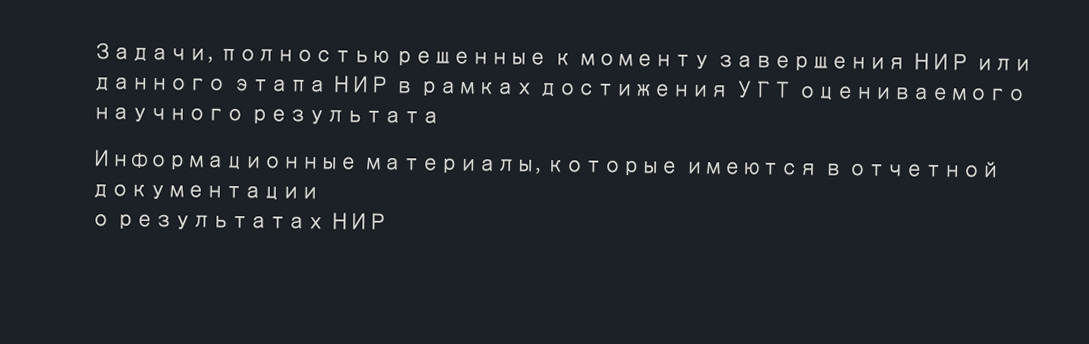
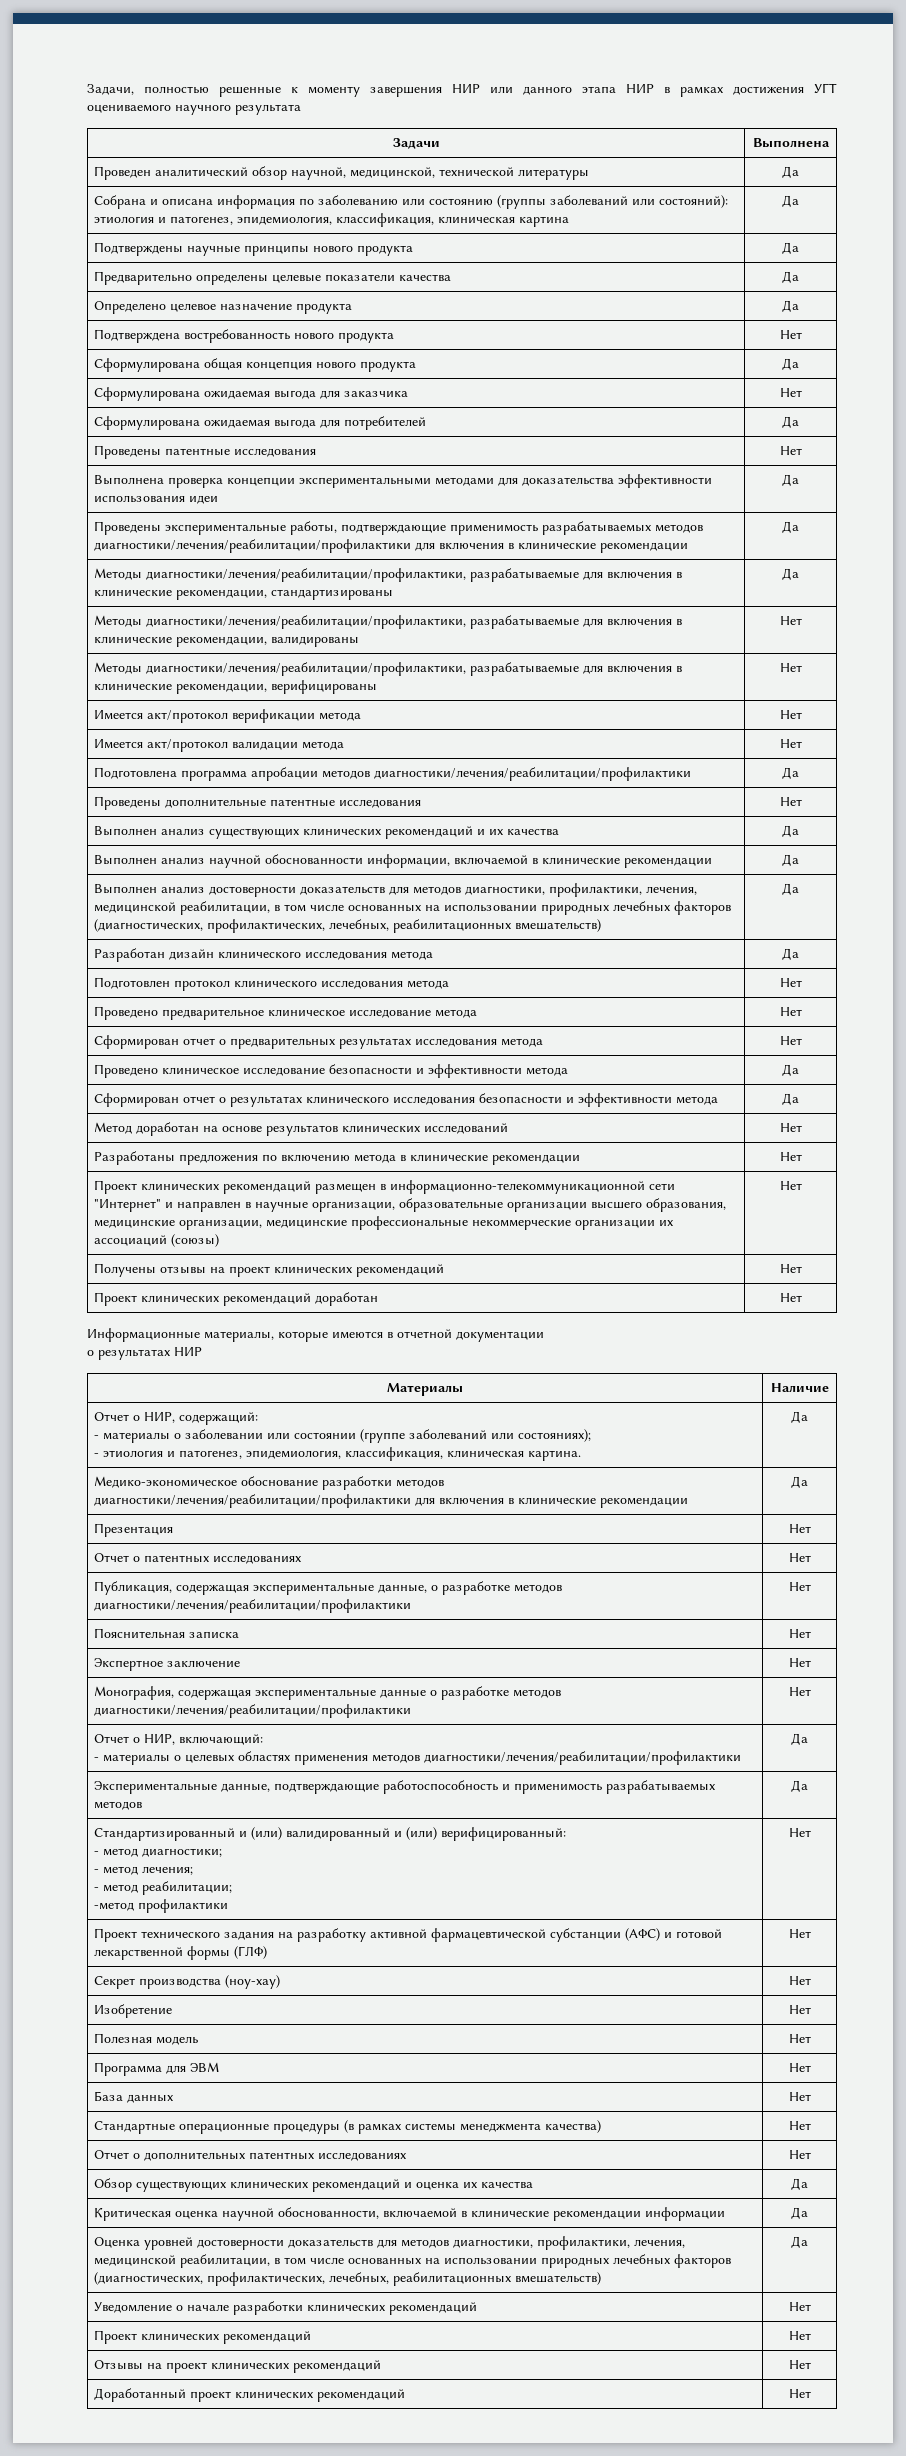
(441, 117) none -> [392,138,440,149] [752,138,830,148] [94,166,590,180] [782,166,799,178] [94,195,729,209] [94,213,570,227] [782,195,799,207] [94,242,414,256] [782,242,799,254] [94,271,452,285] [782,271,799,283] [94,301,353,314] [782,300,799,312] [94,329,395,343] [779,330,802,339] [94,358,417,372] [782,358,799,370] [94,387,409,401] [779,388,802,397] [94,416,427,430] [782,416,799,428] [94,445,317,459] [779,446,802,455] [94,474,713,488] [94,495,219,504] [782,474,799,486] [94,521,704,535] [94,539,689,553] [782,521,799,533] [94,568,683,582] [94,589,394,600] [782,568,799,580] [94,615,683,629] [94,636,360,647] [779,616,802,625] [94,662,683,676] [94,680,378,694] [779,663,802,672] [94,709,362,723] [779,710,802,719] [94,739,345,752] [779,739,802,748] [94,767,692,781] [782,767,799,779] [94,796,422,810] [779,797,802,806] [94,826,560,839] [782,825,799,837] [94,854,713,868] [782,854,799,866] [94,883,698,897] [94,901,732,915] [94,919,602,933] [782,883,799,895] [94,948,434,962] [782,948,799,960] [94,977,450,991] [779,978,802,987] [94,1006,478,1020] [779,1007,802,1016] [94,1035,544,1049] [779,1036,802,1045] [94,1064,569,1078] [782,1064,799,1076] [94,1093,719,1107] [782,1093,799,1105] [94,1122,509,1136] [779,1123,802,1132] [94,1151,581,1165] [779,1152,802,1161] [94,1180,676,1194] [94,1198,727,1212] [94,1216,675,1230] [94,1234,220,1247] [779,1181,802,1190] [94,1263,445,1277] [779,1264,802,1273] [94,1292,379,1306] [779,1293,802,1302] // Задачи | Выполнена // Проведен аналитический обзор научной, медицинской, технической литературы | Да // Собрана и описана информация по заболеванию или состоянию (группы заболеваний или состояний): этиология и патогенез, эпидемиология, классификация, клиническая картина | Да // Подтверждены научные принципы нового продукта | Да // Предварительно определены целевые показатели качества | Да // Определено целевое назначение продукта | Да // Подтверждена востребованность нового продукта | Нет // Сформулирована общая концепция нового продукта | Да // Сформулирована ожидаемая выгода для заказчика | Нет // Сформулирована ожидаемая выгода для потребителей | Да // Проведены патентные исследования | Нет // Выполнена проверка концепции экспериментальными методами для доказательства эффективности использования идеи | Да // Проведены экспериментальные работы, подтверждающие применимость разрабатываемых методов диагностики/лечения/реабилитации/профилактики для включения в клинические рекомендации | Да // Методы диагностики/лечения/реабилитации/профилактики, разрабатываемые для включения в клинические рекомендации, стандартизированы | Да // Методы диагностики/лечения/реабилитации/профилактики, разрабатываемые для включения в клинические рекомендации, валидированы | Нет // Методы диагностики/лечения/реабилитации/профилактики, разрабатываемые для включения в клинические рекомендации, верифицированы | Нет // Имеется акт/протокол верификации метода | Нет // Имеется акт/протокол валидации метода | Нет // Подготовлена программа апробации методов диагностики/лечения/реабилитации/профилактики | Да // Проведены дополнительные патентные исследования | Нет // Выполнен анализ существующих клинических рекомендаций и их качества | Да // Выполнен анализ научной обоснованности информации, включаемой в клинические рекомендации | Да // Выполнен анализ достоверности доказательств для методов диагностики, профилактики, лечения, медицинской реабилитации, в том числе основанных на использовании природных лечебных факторов (диагностических, профилактических, лечебных, реабилитационных вмешательств) | Да // Разработан дизайн клинического исследования метода | Да // Подготовлен протокол клинического исследования метода | Нет // Проведено предварительное клиническое исследование метода | Нет // Сформирован отчет о предварительных результатах исследования метода | Нет // Проведено клиническое исследование безопасности и эффективности метода | Да // Сформирован отчет о результатах клинического исследования безопасности и эффективности метода | Да // Метод доработан на основе результатов клинических исследований | Нет // Разработаны предложения по включению метода в клинические рекомендации | Нет // Проект клинических рекомендаций размещен в информационно-телекоммуникационной сети "Интернет" и направлен в научные организации, образовательные организации высшего образования, медицинские организации, медицинские профессиональные некоммерческие организации их ассоциаций (союзы) | Нет // Получены отзывы на проект клинических рекомендаций | Нет // Проект клинических рекомендаций доработан | Нет
(389, 221) none -> [387,1383,463,1396] [770,1383,829,1392] [94,1412,259,1425] [94,1429,592,1443] [94,1447,582,1461] [791,1411,808,1423] [94,1476,445,1490] [94,1494,689,1508] [791,1476,808,1488] [94,1523,174,1537] [788,1524,811,1533] [94,1553,303,1564] [788,1553,811,1562] [94,1581,563,1595] [94,1599,412,1613] [788,1582,811,1591] [94,1628,240,1639] [788,1629,811,1638] [94,1658,241,1671] [788,1658,811,1667] [94,1686,562,1700] [94,1704,412,1718] [788,1687,811,1696] [94,1734,264,1745] [94,1751,742,1765] [791,1733,808,1745] [94,1780,717,1794] [94,1801,143,1810] [791,1780,808,1792] [94,1827,567,1841] [94,1848,223,1857] [94,1866,194,1875] [94,1881,233,1895] [94,1899,229,1913] [788,1828,811,1837] [94,1928,723,1942] [94,1946,268,1960] [788,1929,811,1938] [94,1975,281,1989] [788,1976,811,1985] [94,2004,173,2018] [788,2005,811,2014] [94,2033,199,2045] [788,2034,811,2043] [94,2062,220,2076] [788,2063,811,2072] [94,2091,175,2103] [788,2092,811,2101] [94,2120,602,2134] [788,2121,811,2130] [94,2150,408,2161] [788,2150,811,2159] [94,2178,534,2192] [791,2178,808,2190] [94,2207,726,2221] [791,2207,808,2219] [94,2236,686,2250] [94,2254,732,2268] [94,2272,602,2286] [791,2236,808,2248] [94,2301,478,2315] [788,2302,811,2311] [94,2330,312,2344] [788,2331,811,2340] [94,2360,382,2373] [788,2360,811,2369] [94,2388,406,2402] [788,2389,811,2398] // Материалы | Наличие // Отчет о НИР, содержащий: // - материалы о заболевании или состоянии (группе заболеваний или состояниях); // - этиология и патогенез, эпидемиология, классификация, клиническая картина. | Да // Медико-экономическое обоснование разработки методов диагностики/лечения/реабилитации/профилактики для включения в клинические рекомендации | Да // Презентация | Нет // Отчет о патентных исследованиях | Нет // Публикация, содержащая экспериментальные данные, о разработке методов диагностики/лечения/реабилитации/профилактики | Нет // Пояснительная записка | Нет // Экспертное заключение | Нет // Монография, содержащая экспериментальные данные о разработке методов диагностики/лечения/реабилитации/профилактики | Нет // Отчет о НИР, включающий: // - материалы о целевых областях применения методов диагностики/лечения/реабилитации/профилактики | Да // Экспериментальные данные, подтверждающие работоспособность и применимость разрабатываемых методов | Да // Стандартизированный и (или) валидированный и (или) верифицированный: // - метод диагностики; // - метод лечения; // - метод реабилитации; // -метод профилактики | Нет // Проект технического задания на разработку активной фармацевтической субстанции (АФС) и готовой лекарственной формы (ГЛФ) | Нет // Секрет производства (ноу-хау) | Нет // Изобретение | Нет // Полезная модель | Нет // Программа для ЭВМ | Нет // База данных | Нет // Стандартные операционные процедуры (в рамках системы менеджмента качества) | Нет // Отчет о дополнительных патентных исследованиях | Нет // Обзор существующих клинических рекомендаций и оценка их качества | Да // Критическая оценка научной обоснованности, включаемой в клинические рекомендации информации | Да // Оценка уровней достоверности доказательств для методов диагностики, профилактики, лечения, медицинской реабилитации, в том числе основанных на использовании природных лечебных факторов (диагностических, профилактических, лечебных, реабилитационных вмешательств) | Да // Уведомление о начале разработки клинических рекомендаций | Нет // Проект клинических рекомендаций | Нет // Отзывы на проект клинических рекомендаций | Нет // Доработанный проект клинических рекомендаций | Нет

